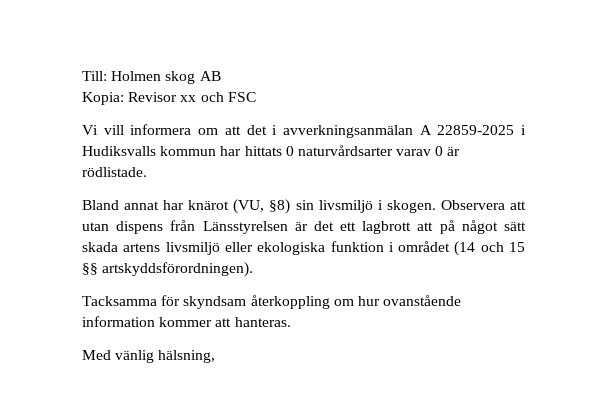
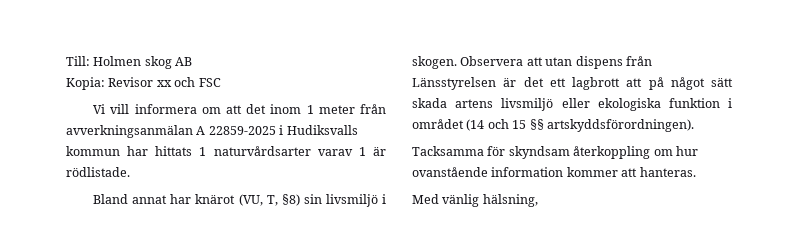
[272,125,278,135] i -> [270,104,386,114] inom 1 meter från
[285,146,294,156] 0 -> [199,147,207,156] 1
[435,146,444,156] 0 -> [358,147,366,156] 1
(265, 206) none -> [266,195,278,206] T,

